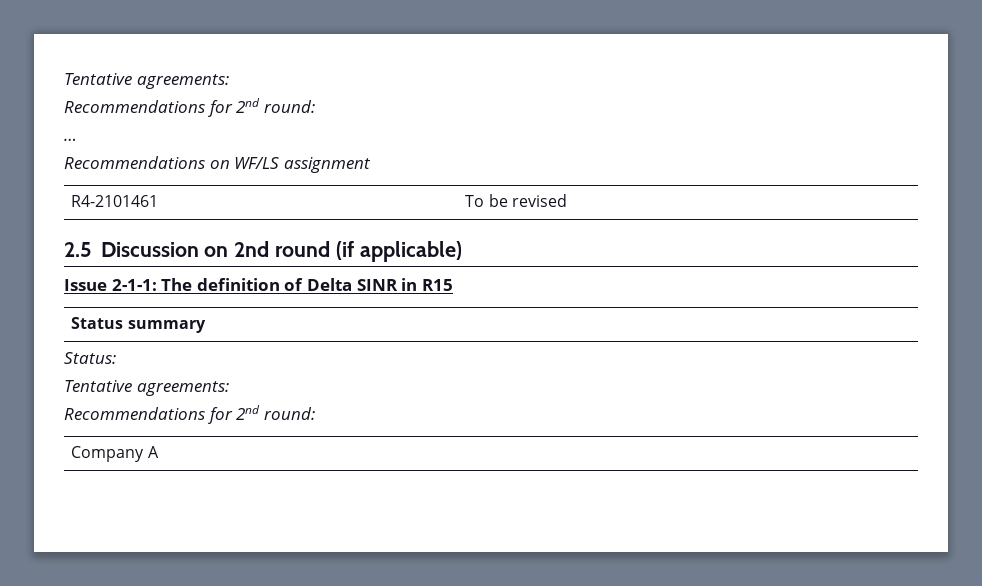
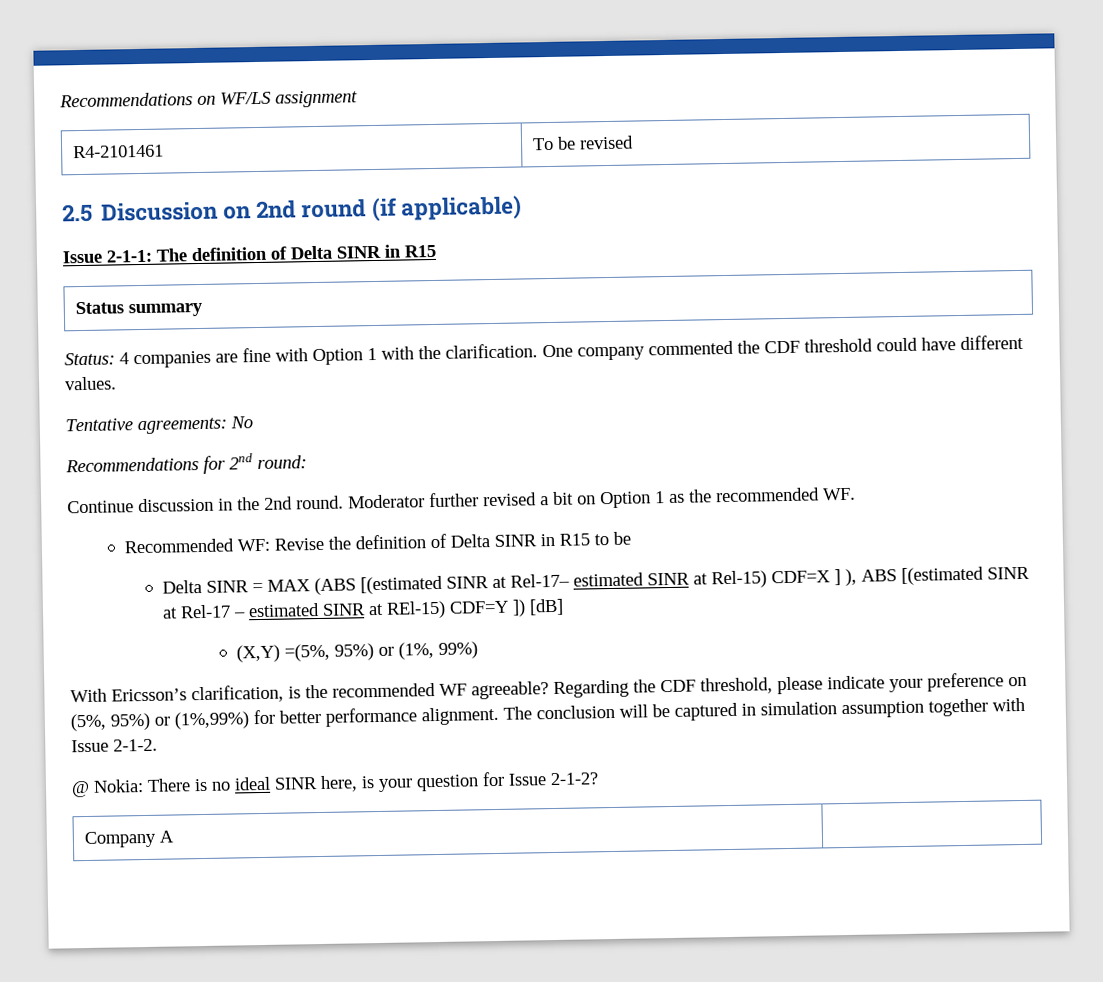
[64,73,229,89] [64,98,315,117] [64,138,77,141] Tentative agreements: // Recommendations for 2nd round: // … // -> (59, 100) none
[64,380,229,396] [64,405,315,424] // Tentative agreements: // Recommendations for 2nd round: -> [119,334,1024,369] [64,376,117,391] [65,416,253,435] [65,453,307,474] [67,487,856,514] [124,531,632,554] [161,566,1030,596] [161,598,564,619] [236,641,479,663] [70,672,1027,704] [70,697,1025,732] [71,738,158,753] [71,771,599,798] 4 companies are fine with Option 1 with the clarification. One company commented the CDF threshold could have different values. // Tentative agreements: No // Recommendations for 2nd round: // Continue discussion in the 2nd round. Moderator further revised a bit on Option 1 as the recommended WF. // Recommended WF: Revise the definition of Delta SINR in R15 to be // Delta SINR = MAX (ABS [(estimated SINR at Rel-17– estimated SINR at Rel-15) CDF=X ] ), ABS [(estimated SINR at Rel-17 – estimated SINR at REl-15) CDF=Y ]) [dB] // (X,Y) =(5%, 95%) or (1%, 99%) // With Ericsson’s clarification, is the recommended WF agreeable? Regarding the CDF threshold, please indicate your preference on (5%, 95%) or (1%,99%) for better performance alignment. The conclusion will be captured in simulation assumption together with Issue 2-1-2. // @ Nokia: There is no ideal SINR here, is your question for Issue 2-1-2?

